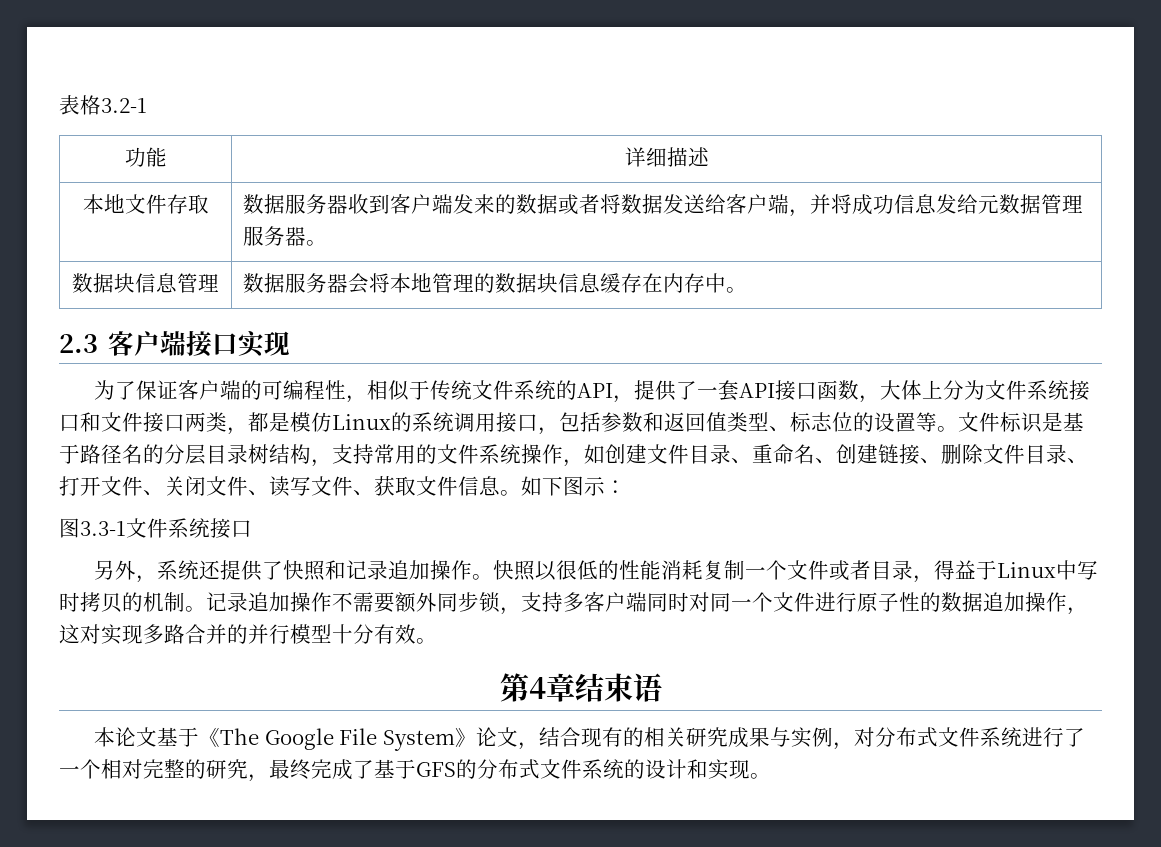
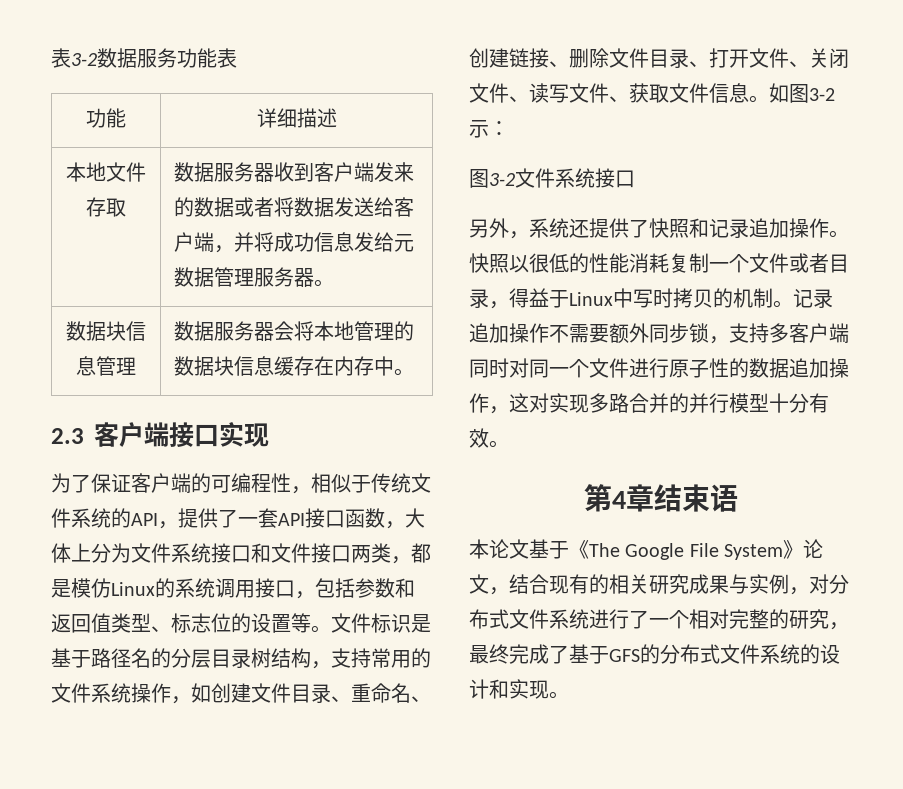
[59,95,147,115] 表格3.2-1 -> [51,48,237,68] 表3-2数据服务功能表
[542,476,584,496] 下图 -> [789,84,835,103] 图3-2
[80,521,126,536] 3.3-1 -> [489,173,515,186] 3-2

